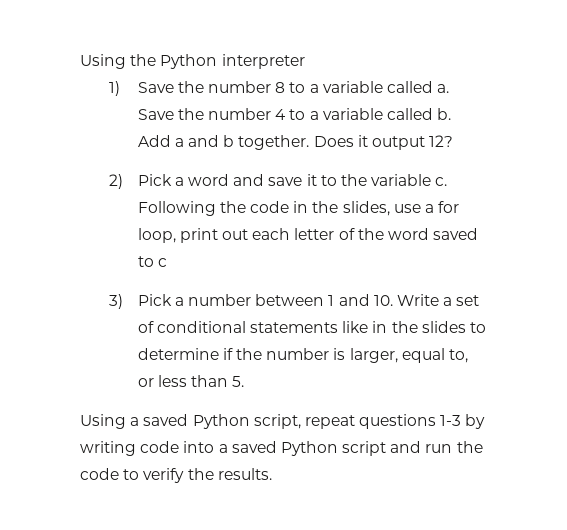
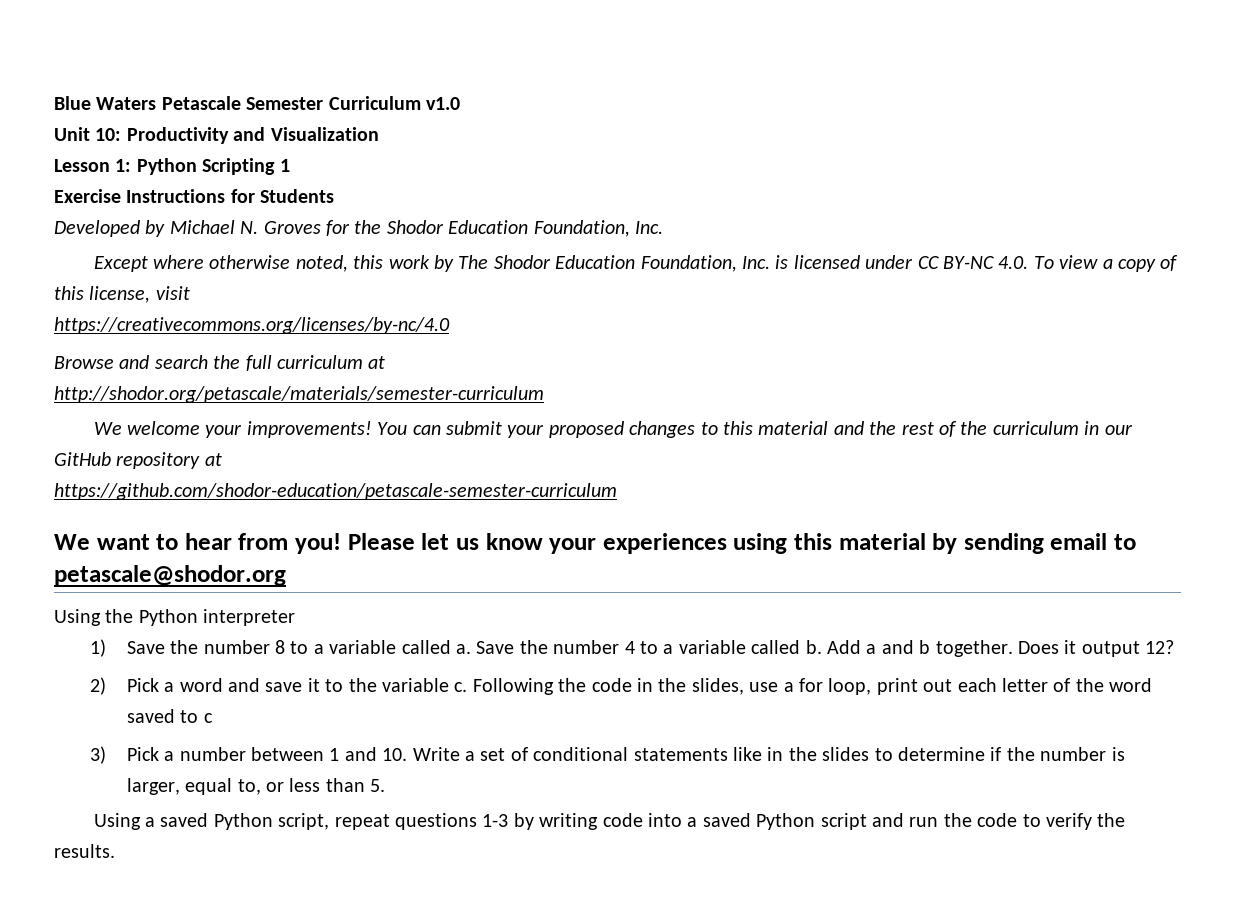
(80, 61) none -> [54,96,460,110] [54,127,379,144] [54,158,290,175] [54,189,335,203] [54,220,663,237] [93,255,1179,272] [54,286,190,303] [54,317,450,334] [54,355,386,371] [54,386,544,403] [93,421,1133,438] [54,452,222,469] [54,483,617,500] [54,533,1137,554] [54,565,286,586] Blue Waters Petascale Semester Curriculum v1.0 // Unit 10: Productivity and Visualization // Lesson 1: Python Scripting 1 // Exercise Instructions for Students // Developed by Michael N. Groves for the Shodor Education Foundation, Inc. // Except where otherwise noted, this work by The Shodor Education Foundation, Inc. is licensed under CC BY-NC 4.0. To view a copy of this license, visit // https://creativecommons.org/licenses/by-nc/4.0 // Browse and search the full curriculum at // http://shodor.org/petascale/materials/semester-curriculum // We welcome your improvements! You can submit your proposed changes to this material and the rest of the curriculum in our GitHub repository at // https://github.com/shodor-education/petascale-semester-curriculum // We want to hear from you! Please let us know your experiences using this material by sending email to petascale@shodor.org //

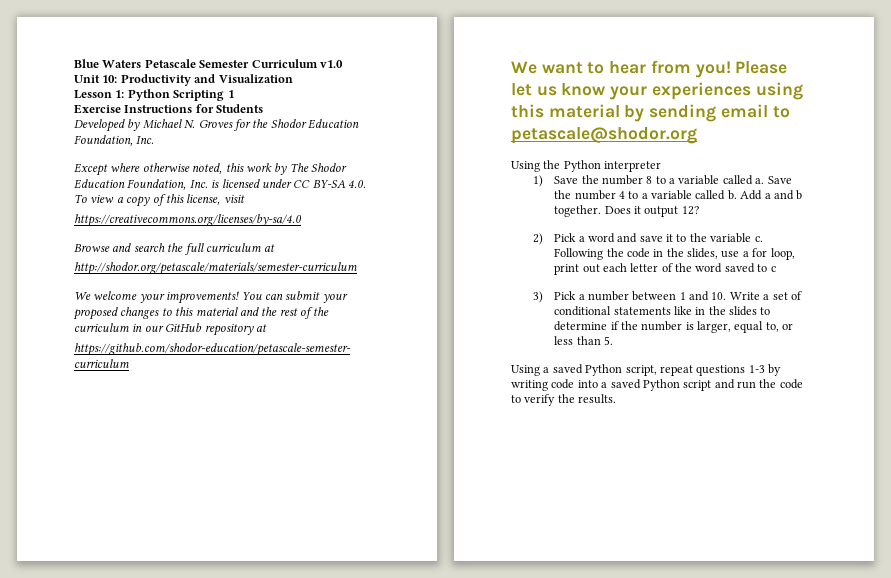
[942,256,994,269] BY-NC -> [312,180,346,188] BY-SA
[54,317,450,334] https://creativecommons.org/licenses/by-nc/4.0 -> [74,214,302,227] https://creativecommons.org/licenses/by-sa/4.0

